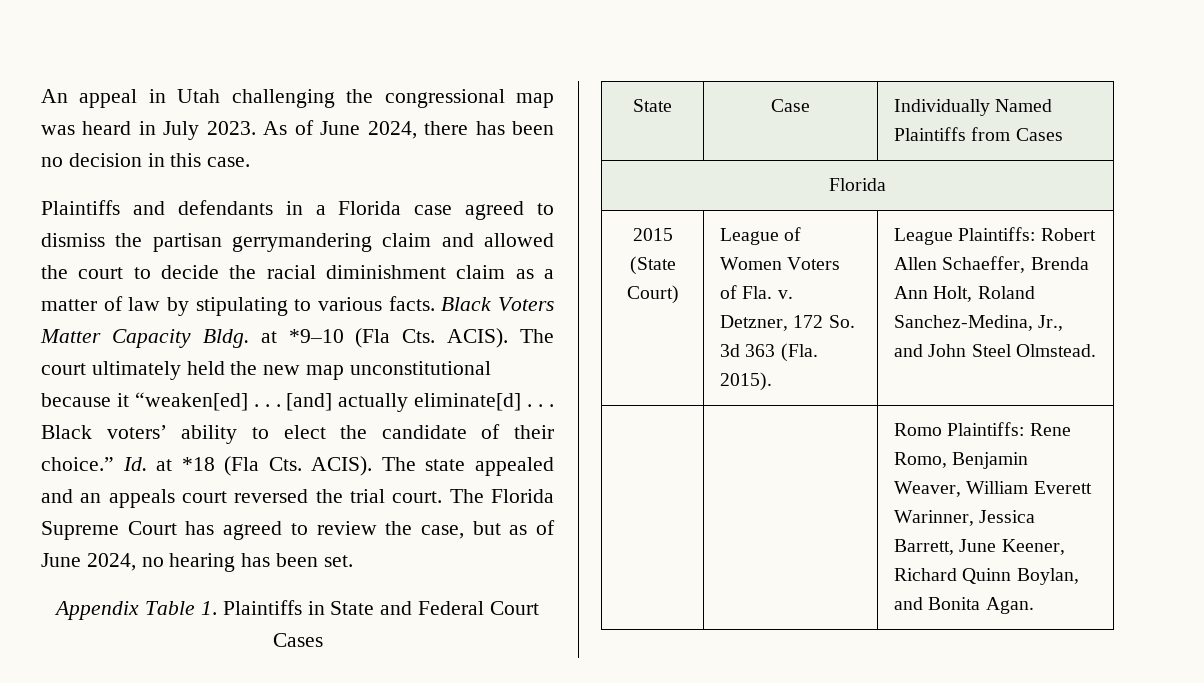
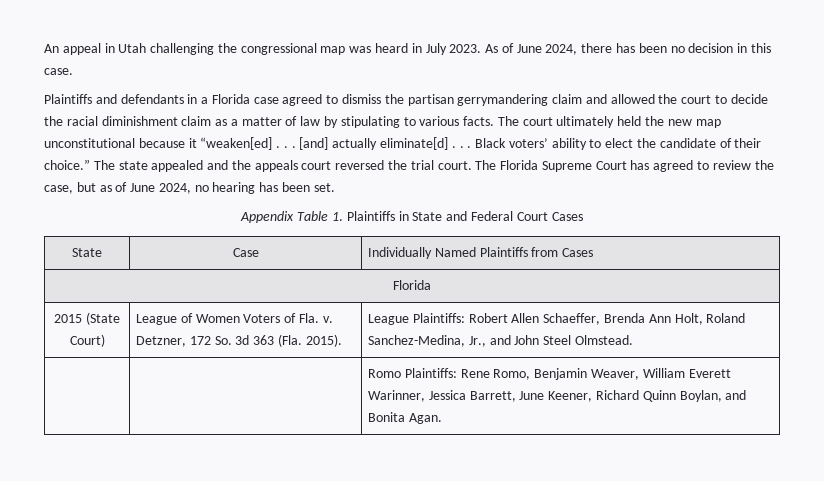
[441,297,554,311] [40,328,509,348] Black Voters Matter Capacity Bldg. at *9–10 (Fla Cts. ACIS). -> (495, 121) none
[122,456,373,476] Id. at *18 (Fla Cts. ACIS). -> (90, 164) none
[80,493,102,503] an -> [231,160,251,170] the

